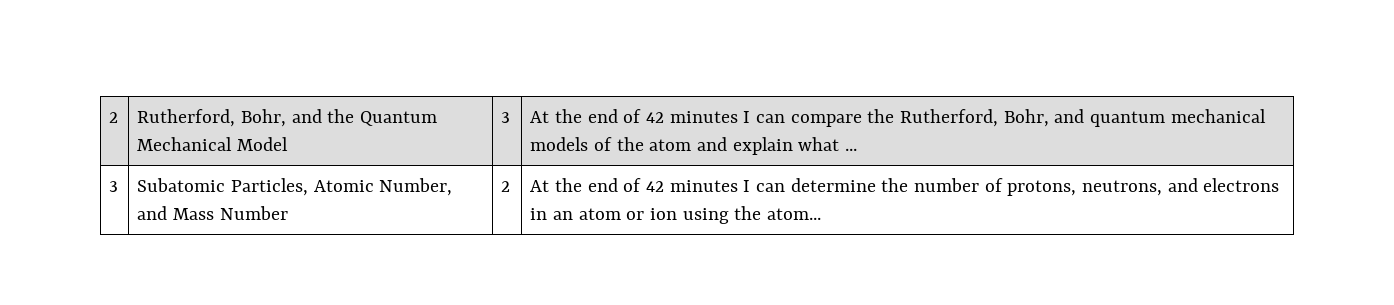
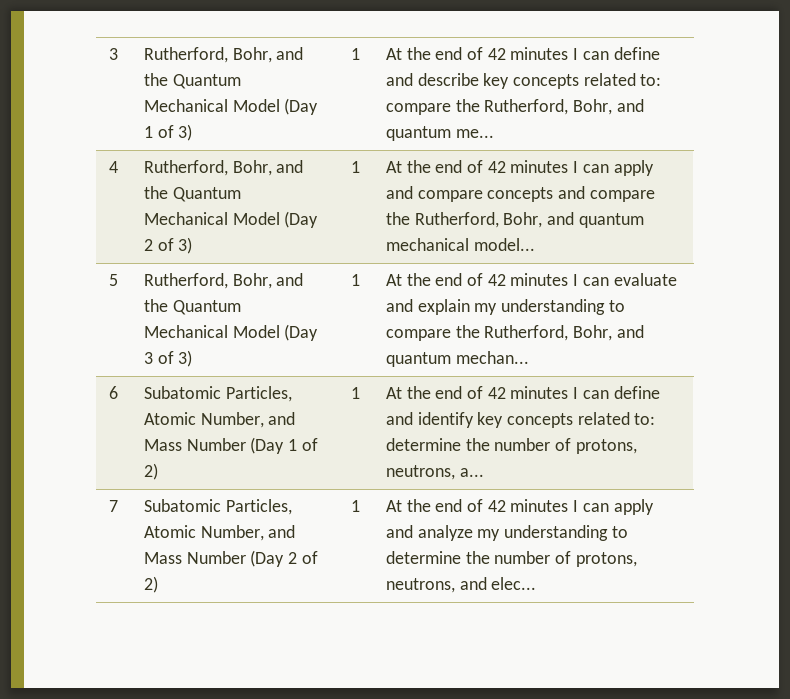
[109,112,119,123] [137,109,437,127] [137,137,288,151] [501,112,511,123] [530,109,1266,127] [530,137,857,155] [109,181,119,192] [137,178,453,196] [137,206,288,220] [501,181,511,192] [530,178,785,192] 2 | Rutherford, Bohr, and the Quantum Mechanical Model | 3 | At the end of 42 minutes I can compare the Rutherford, Bohr, and quantum mechanical models of the atom and explain what ... // 3 | Subatomic Particles, Atomic Number, and Mass Number | 2 | At the end of 42 minutes I can -> [108,48,118,60] [143,47,304,63] [143,73,241,89] [143,98,319,115] [143,124,193,141] [350,48,360,60] [385,47,660,60] [385,73,662,89] [385,99,644,115] [385,126,494,141] [108,161,118,173] [143,160,304,176] [143,186,241,202] [143,211,319,228] [143,237,193,254] [350,161,360,173] [385,160,654,176] [385,186,655,202] [385,212,644,228] [385,238,535,251] [108,274,118,286] [143,273,304,289] [143,299,241,315] [143,324,319,341] [143,350,193,367] [350,274,360,286] [385,273,677,286] [385,299,625,315] [385,325,644,341] [385,351,529,367] [108,386,118,399] [143,386,292,402] [143,412,296,428] [143,437,318,454] [143,463,158,480] [350,387,360,399] [385,386,660,399] [385,412,656,428] [385,438,637,454] [385,465,484,480] [108,500,118,512] [143,499,292,515] [143,525,296,541] [143,550,318,567] [143,576,158,593] [350,500,360,512] [385,499,654,515] [385,525,628,541] 3 | Rutherford, Bohr, and the Quantum Mechanical Model (Day 1 of 3) | 1 | At the end of 42 minutes I can define and describe key concepts related to: compare the Rutherford, Bohr, and quantum me... // 4 | Rutherford, Bohr, and the Quantum Mechanical Model (Day 2 of 3) | 1 | At the end of 42 minutes I can apply and compare concepts and compare the Rutherford, Bohr, and quantum mechanical model... // 5 | Rutherford, Bohr, and the Quantum Mechanical Model (Day 3 of 3) | 1 | At the end of 42 minutes I can evaluate and explain my understanding to compare the Rutherford, Bohr, and quantum mechan... // 6 | Subatomic Particles, Atomic Number, and Mass Number (Day 1 of 2) | 1 | At the end of 42 minutes I can define and identify key concepts related to: determine the number of protons, neutrons, a... // 7 | Subatomic Particles, Atomic Number, and Mass Number (Day 2 of 2) | 1 | At the end of 42 minutes I can apply and analyze my understanding to
[1203,178,1280,192] [530,206,821,224] electrons in an atom or ion using the atom... -> [491,577,537,590] elec...

